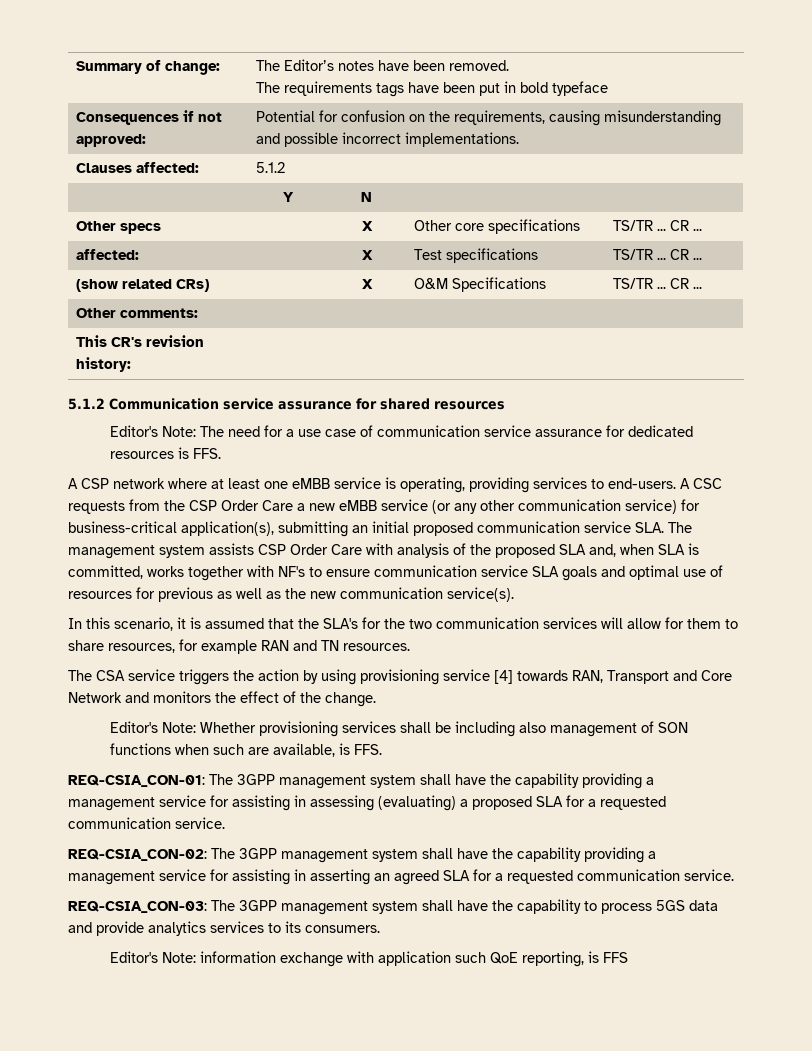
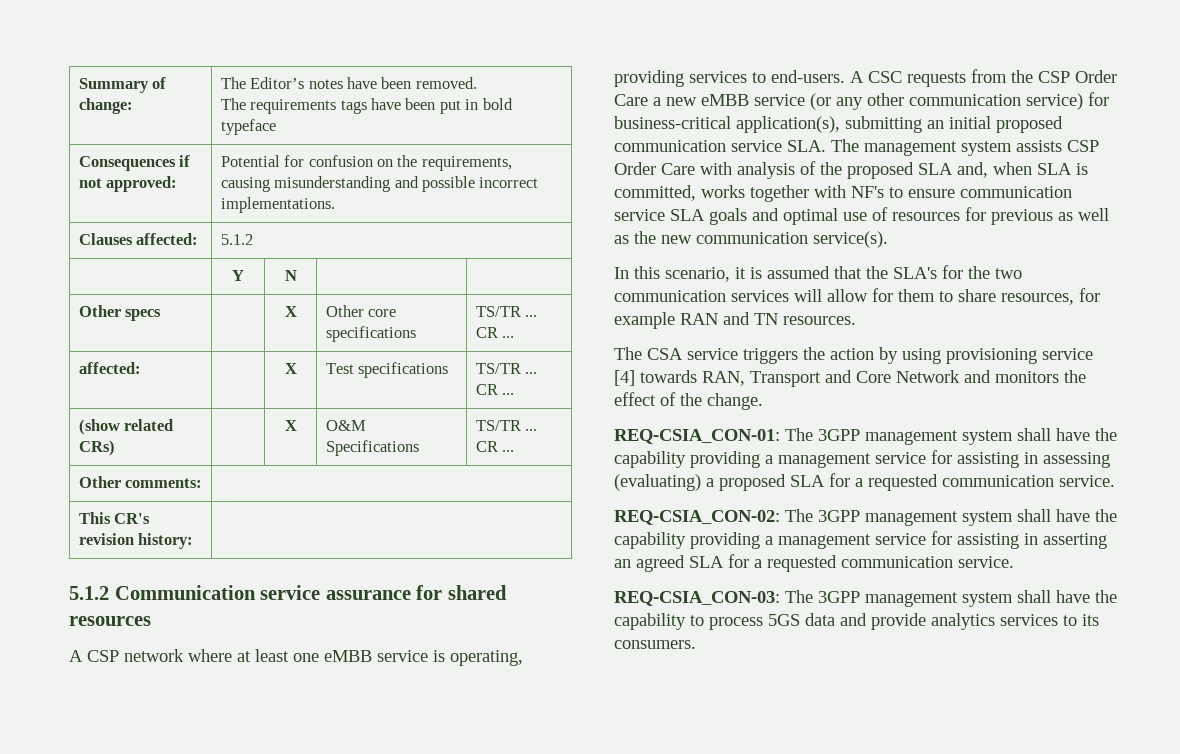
[109,425,693,437] [109,447,221,459] // Editor's Note: The need for a use case of communication service assurance for dedicated resources is FFS. -> (151, 621) none
[109,721,688,737] [109,743,382,757] // Editor's Note: Whether provisioning services shall be including also management of SON functions when such are available, is FFS. -> (763, 401) none
[109,951,628,967] // Editor's Note: information exchange with application such QoE reporting, is FFS -> (696, 644) none

